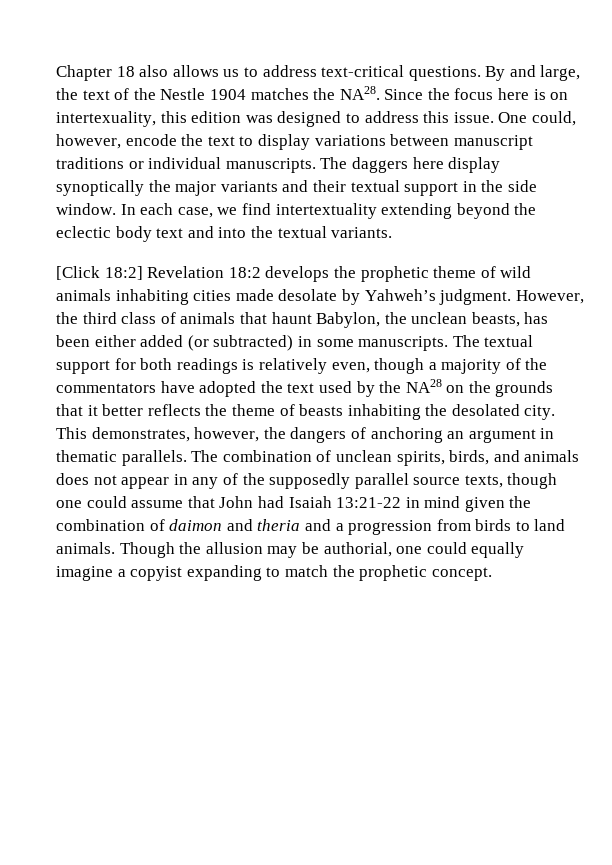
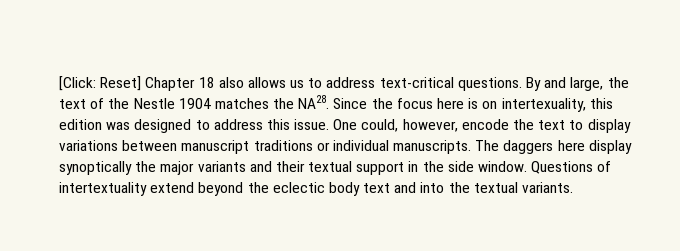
(56, 73) none -> [59,76,142,91] [Click: Reset]
[120,203,453,219] In each case, we find intertextuality extending -> [531,161,612,174] [59,182,195,196] Questions of intertextuality extend
[56,266,532,282] [56,289,584,305] [56,312,549,328] [56,335,534,351] [56,358,548,374] [56,379,554,397] [56,404,556,420] [56,427,555,443] [56,450,580,466] [56,473,558,489] [56,496,532,512] [56,519,566,535] [56,542,525,558] [56,565,492,581] // [Click 18:2] Revelation 18:2 develops the prophetic theme of wild animals inhabiting cities made desolate by Yahweh’s judgment. However, the third class of animals that haunt Babylon, the unclean beasts, has been either added (or subtracted) in some manuscripts. The textual support for both readings is relatively even, though a majority of the commentators have adopted the text used by the NA28 on the grounds that it better reflects the theme of beasts inhabiting the desolated city. This demonstrates, however, the dangers of anchoring an argument in thematic parallels. The combination of unclean spirits, birds, and animals does not appear in any of the supposedly parallel source texts, though one could assume that John had Isaiah 13:21-22 in mind given the combination of daimon and theria and a progression from birds to land animals. Though the allusion may be authorial, one could equally imagine a copyist expanding to match the prophetic concept. -> (574, 187) none

